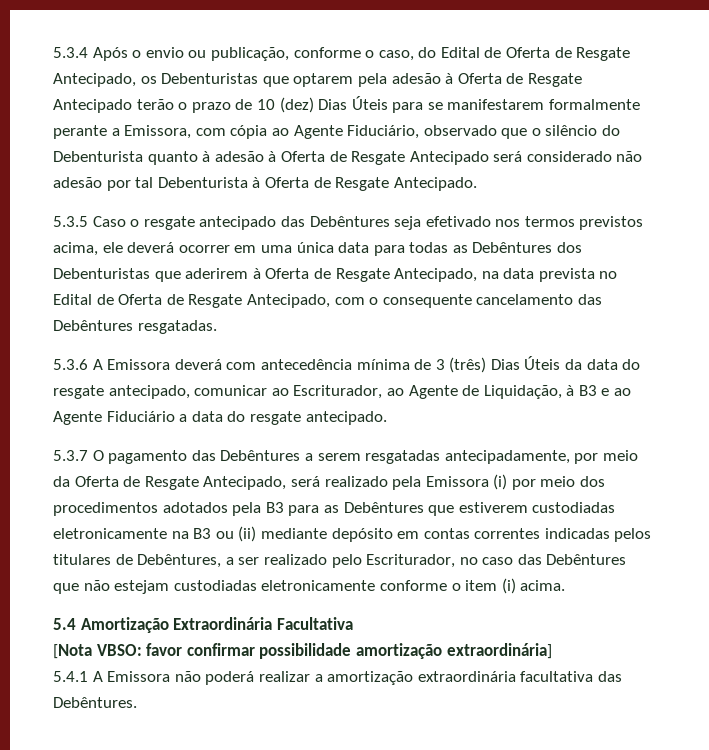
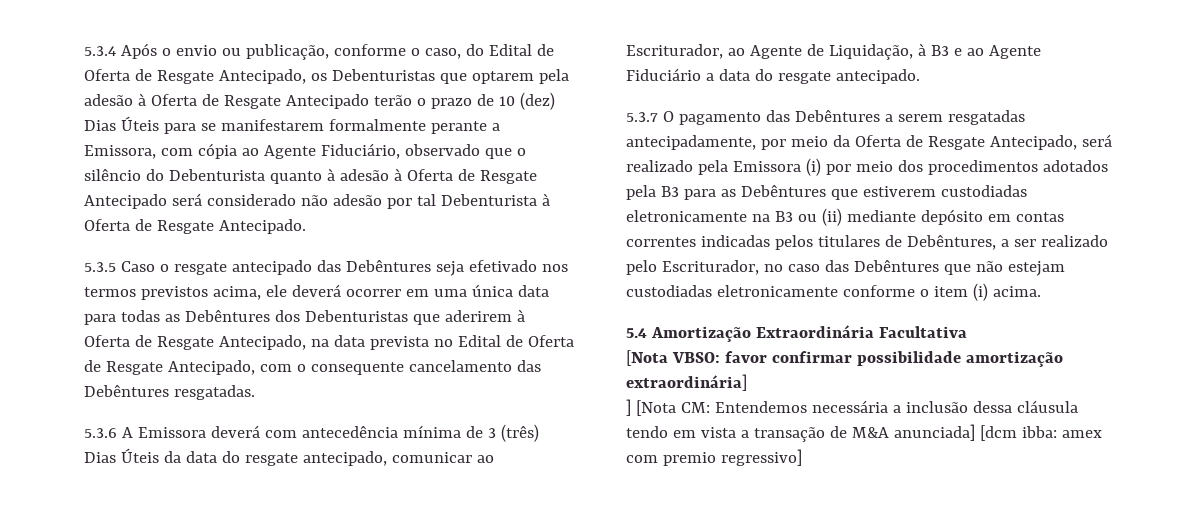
[53,671,622,685] [53,697,137,708] 5.4.1 A Emissora não poderá realizar a amortização extraordinária facultativa das Debêntures. -> [626,399,1078,416] [626,424,1102,442] [626,449,802,466] ] [Nota CM: Entendemos necessária a inclusão dessa cláusula tendo em vista a transação de M&A anunciada] [dcm ibba: amex com premio regressivo]

